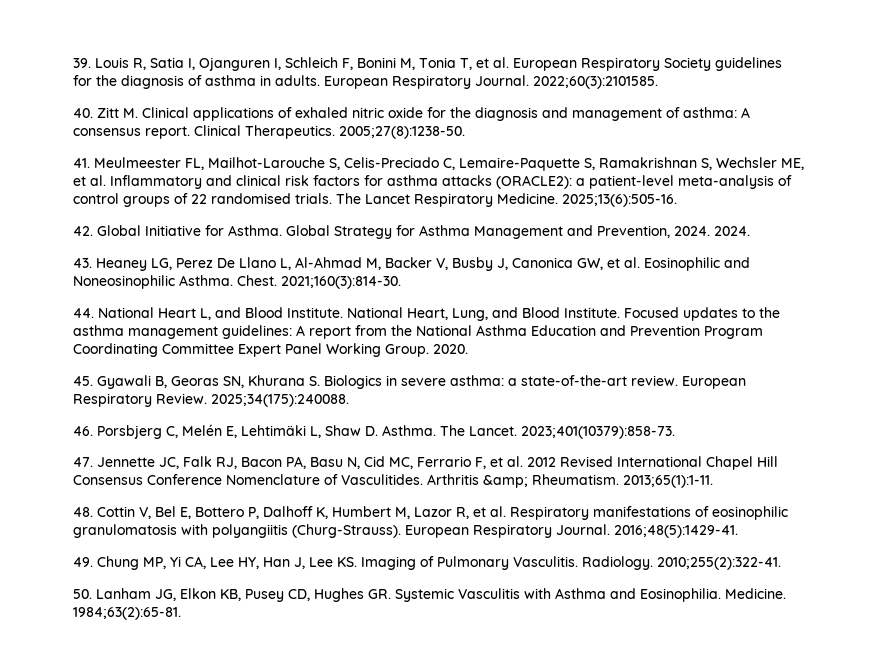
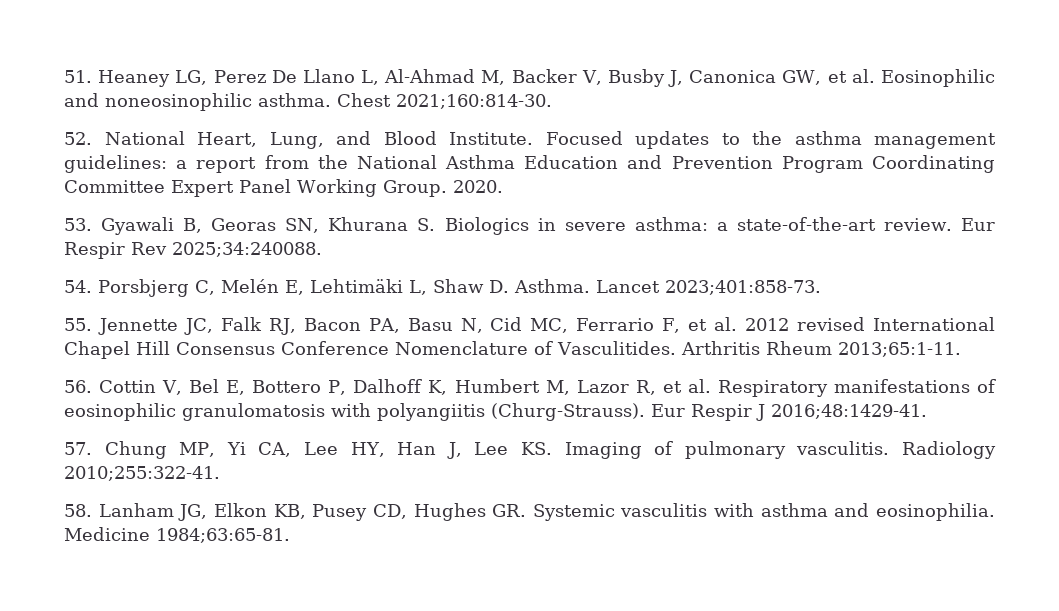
[73,57,782,71] [73,75,658,89] [73,107,750,121] [73,125,465,139] [73,157,804,171] [73,175,792,189] [73,193,677,207] [73,225,750,239] [73,258,92,268] 39. Louis R, Satia I, Ojanguren I, Schleich F, Bonini M, Tonia T, et al. European Respiratory Society guidelines for the diagnosis of asthma in adults. European Respiratory Journal. 2022;60(3):2101585. // 40. Zitt M. Clinical applications of exhaled nitric oxide for the diagnosis and management of asthma: A consensus report. Clinical Therapeutics. 2005;27(8):1238-50. // 41. Meulmeester FL, Mailhot-Larouche S, Celis-Preciado C, Lemaire-Paquette S, Ramakrishnan S, Wechsler ME, et al. Inflammatory and clinical risk factors for asthma attacks (ORACLE2): a patient-level meta-analysis of control groups of 22 randomised trials. The Lancet Respiratory Medicine. 2025;13(6):505-16. // 42. Global Initiative for Asthma. Global Strategy for Asthma Management and Prevention, 2024. 2024. // 43. -> [64,70,92,83] 51.
[73,275,401,289] [73,307,343,320] Noneosinophilic Asthma. Chest. 2021;160(3):814-30. // 44. National Heart L, and Blood Institute. -> [105,93,552,111] [64,132,92,145] noneosinophilic asthma. Chest 2021;160:814-30. // 52.
[296,325,305,336] A -> [176,160,188,169] a
[73,376,93,386] 45. -> [64,218,92,231] 53.
[682,376,746,389] [73,393,349,407] [73,426,93,436] European Respiratory Review. 2025;34(175):240088. // 46. -> [961,218,996,231] [64,242,322,259] [64,280,92,293] Eur Respir Rev 2025;34:240088. // 54.
[440,425,675,439] [73,457,93,467] The Lancet. 2023;401(10379):858-73. // 47. -> [595,280,821,295] [64,318,92,331] Lancet 2023;401:858-73. // 55.
[560,456,613,467] Revised -> [797,317,866,331] revised
[483,474,713,488] [73,507,93,517] &amp; Rheumatism. 2013;65(1):1-11. // 48. -> [765,341,961,357] [64,380,92,393] Rheum 2013;65:1-11. // 56.
[405,524,738,538] [73,557,93,567] European Respiratory Journal. 2016;48(5):1429-41. // 49. -> [651,404,927,421] [64,442,92,455] Eur Respir J 2016;48:1429-41. // 57.
[437,556,781,570] [73,589,92,599] Pulmonary Vasculitis. Radiology. 2010;255(2):322-41. // 50. -> [684,441,997,459] [64,466,220,481] [64,504,92,517] pulmonary vasculitis. Radiology 2010;255:322-41. // 58.
[458,588,786,602] [73,607,181,620] Vasculitis with Asthma and Eosinophilia. Medicine. 1984;63(2):65-81. -> [620,503,995,521] [64,527,290,543] vasculitis with asthma and eosinophilia. Medicine 1984;63:65-81.

